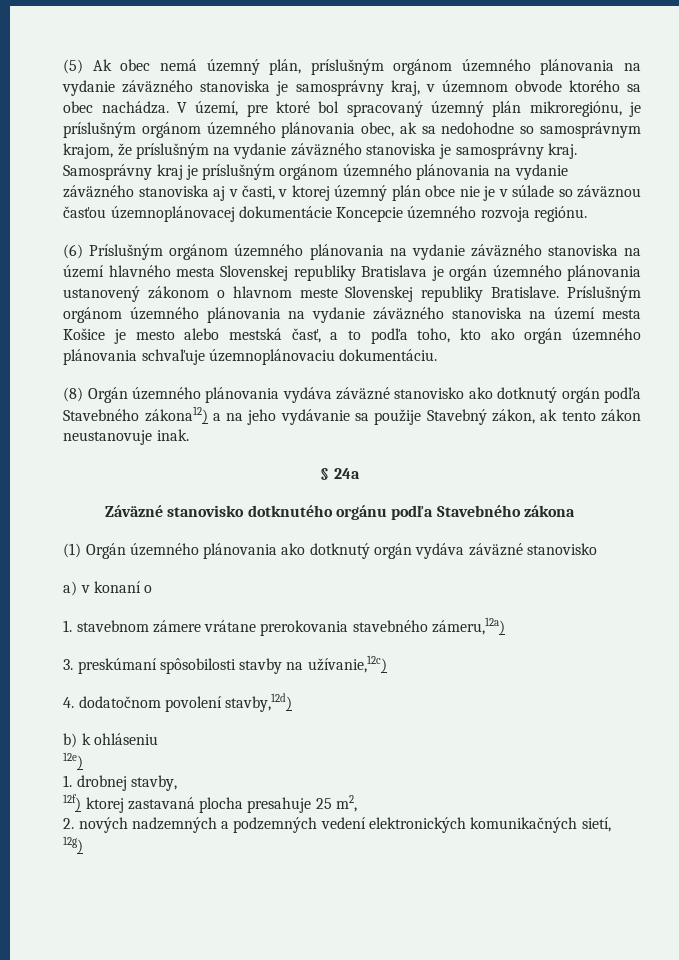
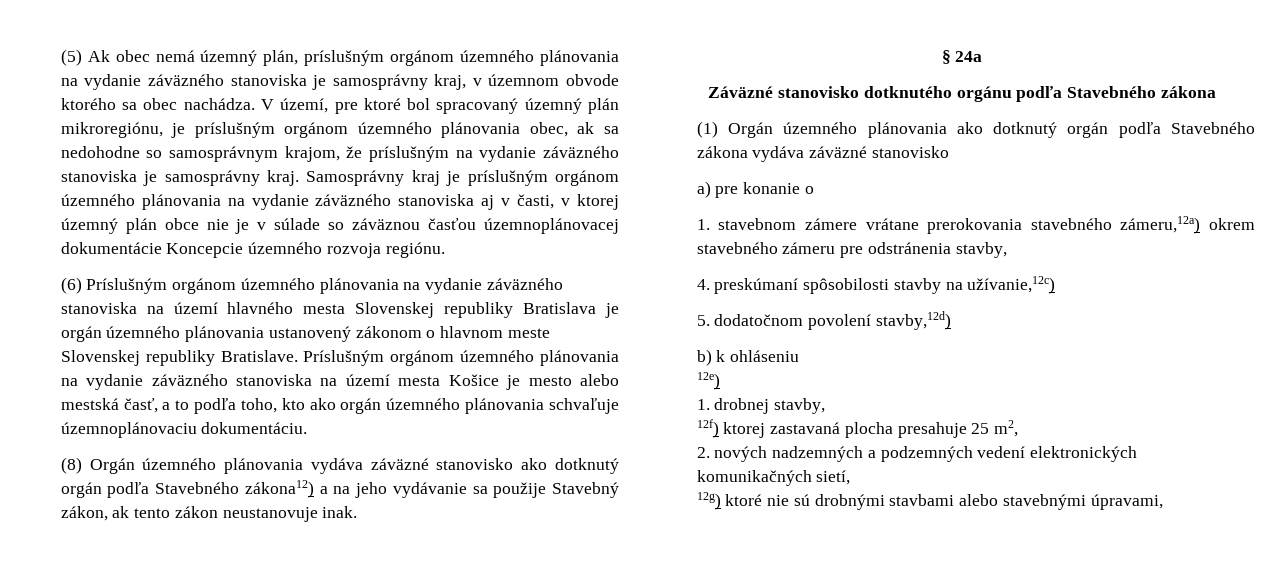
(413, 551) none -> [1118,122,1255,138] [696,146,748,158] podľa Stavebného zákona
[80,581,141,593] v konaní -> [715,182,801,198] pre konanie
[63,659,74,670] // 3. -> [1209,218,1255,230] [696,242,1007,258] [696,279,710,290] okrem stavebného zámeru pre odstránenia stavby, // 4.
[63,697,75,708] 4. -> [696,315,710,326] 5.
(84, 845) none -> [725,494,1163,510] ktoré nie sú drobnými stavbami alebo stavebnými úpravami,

